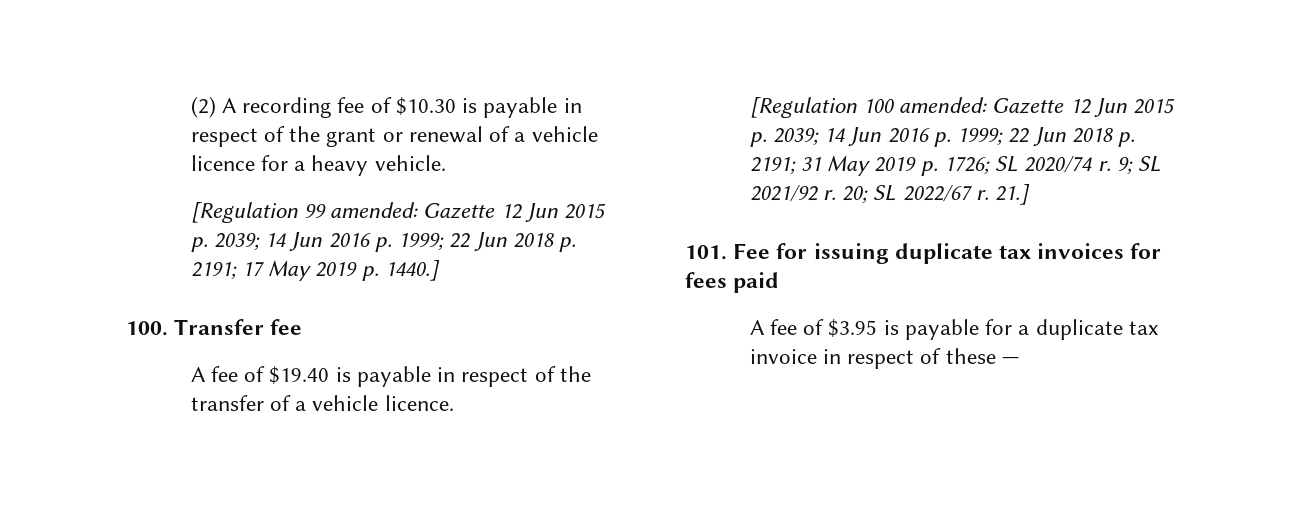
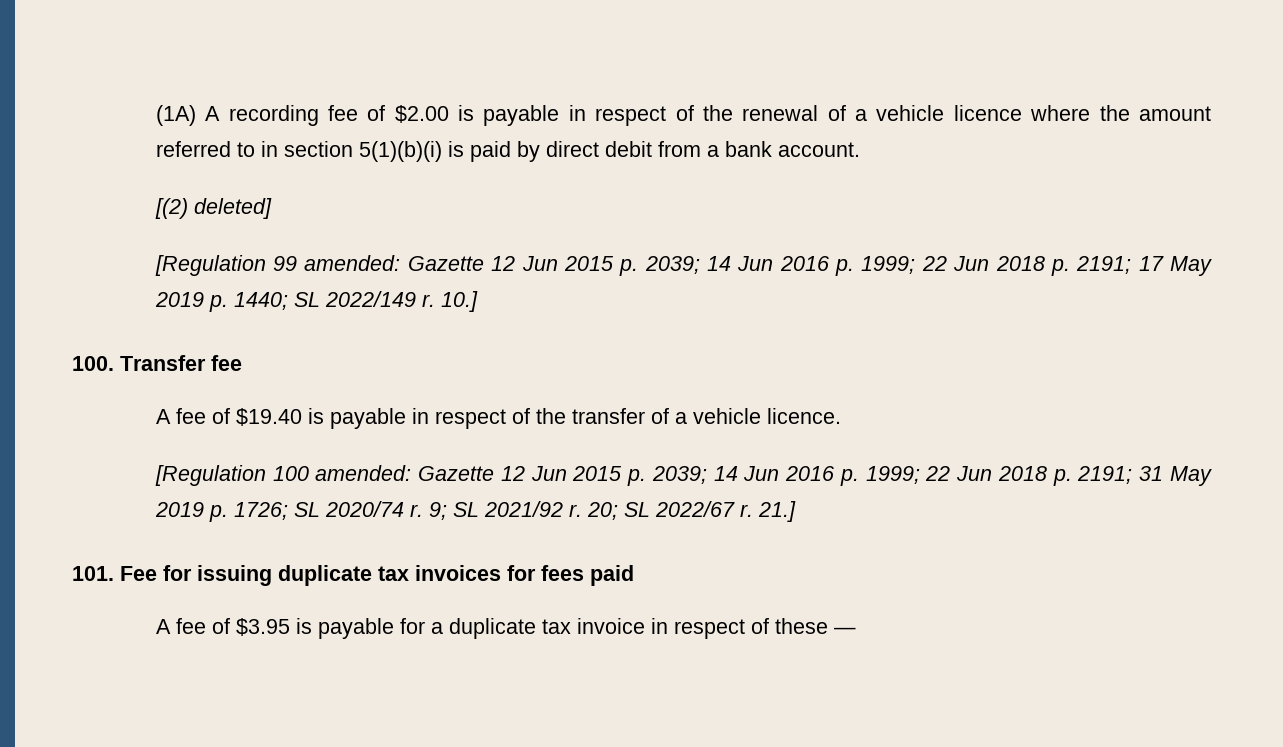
[190,96,216,118] (2) -> [155,105,196,126] (1A)
[395,97,582,118] [190,126,403,147] $10.30 is payable in respect of the grant or -> [394,105,733,126] $2.00 is payable in respect of the
[261,155,446,176] for a heavy vehicle. -> [1030,105,1212,121] [155,141,860,162] [154,198,272,219] where the amount referred to in section 5(1)(b)(i) is paid by direct debit from a bank account. // [(2) deleted]
[384,260,440,281] 1440.] -> [233,291,478,312] 1440; SL 2022/149 r. 10.]

